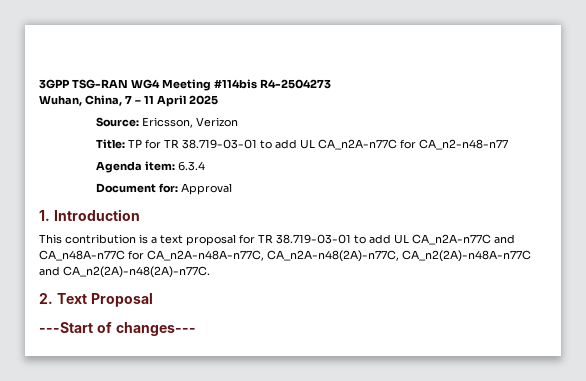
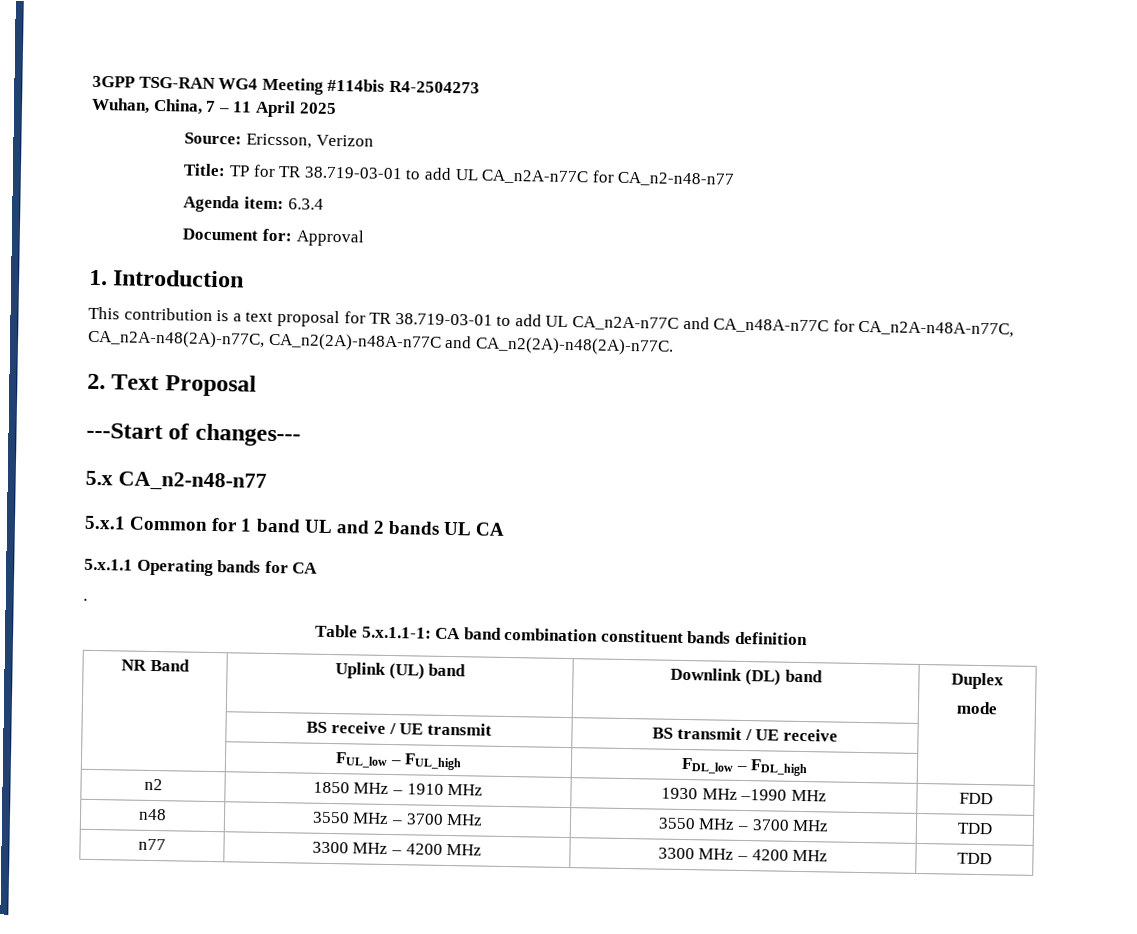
(196, 329) none -> [85,470,267,492] [84,515,506,536] [84,558,319,576] [83,598,88,601] [314,624,809,646] [121,658,190,672] [334,662,467,680] [670,667,823,686] [951,672,1004,690] [956,701,998,715] [306,721,492,736] [652,726,838,742] [334,752,463,771] [680,757,809,777] [143,778,163,791] [312,781,484,796] [661,787,827,802] [958,792,993,805] [138,808,167,821] [311,811,484,826] [657,817,830,832] [957,822,993,835] [138,838,166,851] [311,841,483,856] [657,847,829,862] [957,852,992,865] // 5.x CA_n2-n48-n77 // 5.x.1 Common for 1 band UL and 2 bands UL CA // 5.x.1.1 Operating bands for CA // . // Table 5.x.1.1-1: CA band combination constituent bands definition // NR Band | Uplink (UL) band | Downlink (DL) band | Duplex // mode // | BS receive / UE transmit | BS transmit / UE receive | // | FUL_low – FUL_high | FDL_low – FDL_high | // n2 | 1850 MHz – 1910 MHz | 1930 MHz –1990 MHz | FDD // n48 | 3550 MHz – 3700 MHz | 3550 MHz – 3700 MHz | TDD // n77 | 3300 MHz – 4200 MHz | 3300 MHz – 4200 MHz | TDD

